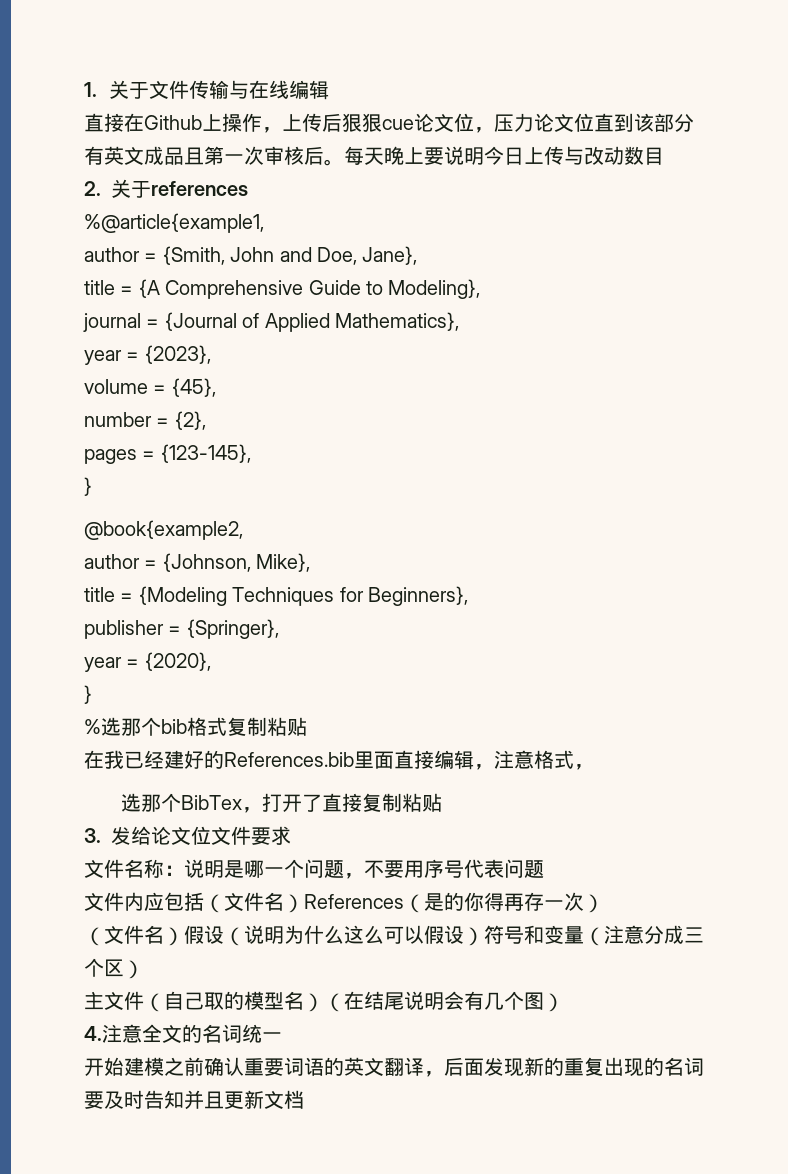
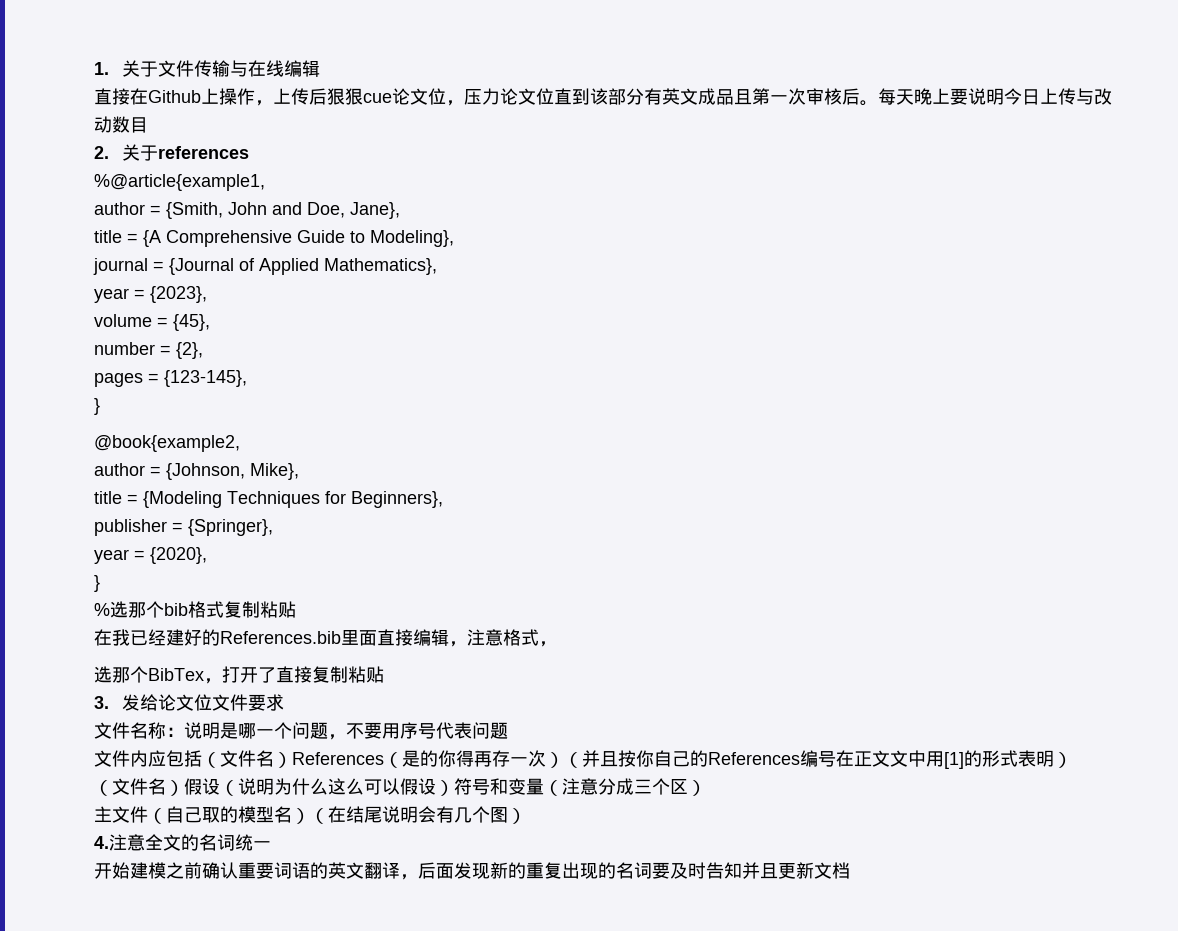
(604, 903) none -> [564,750,1072,769] （并且按你自己的References编号在正文文中用[1]的形式表明）

